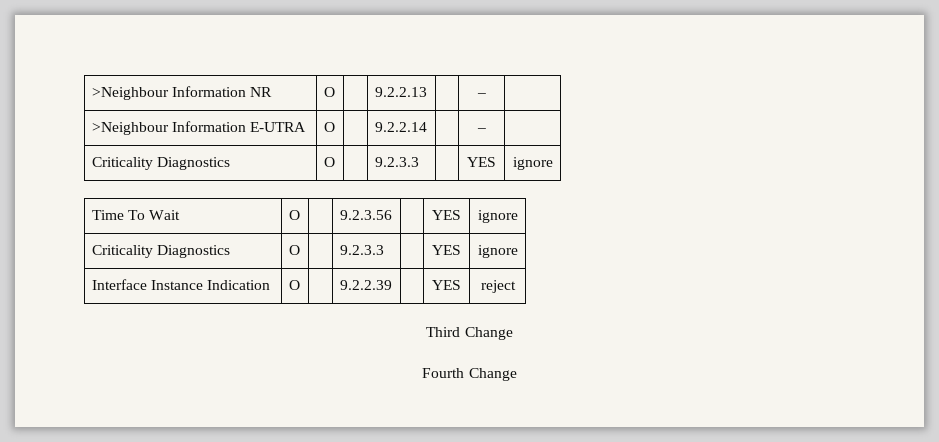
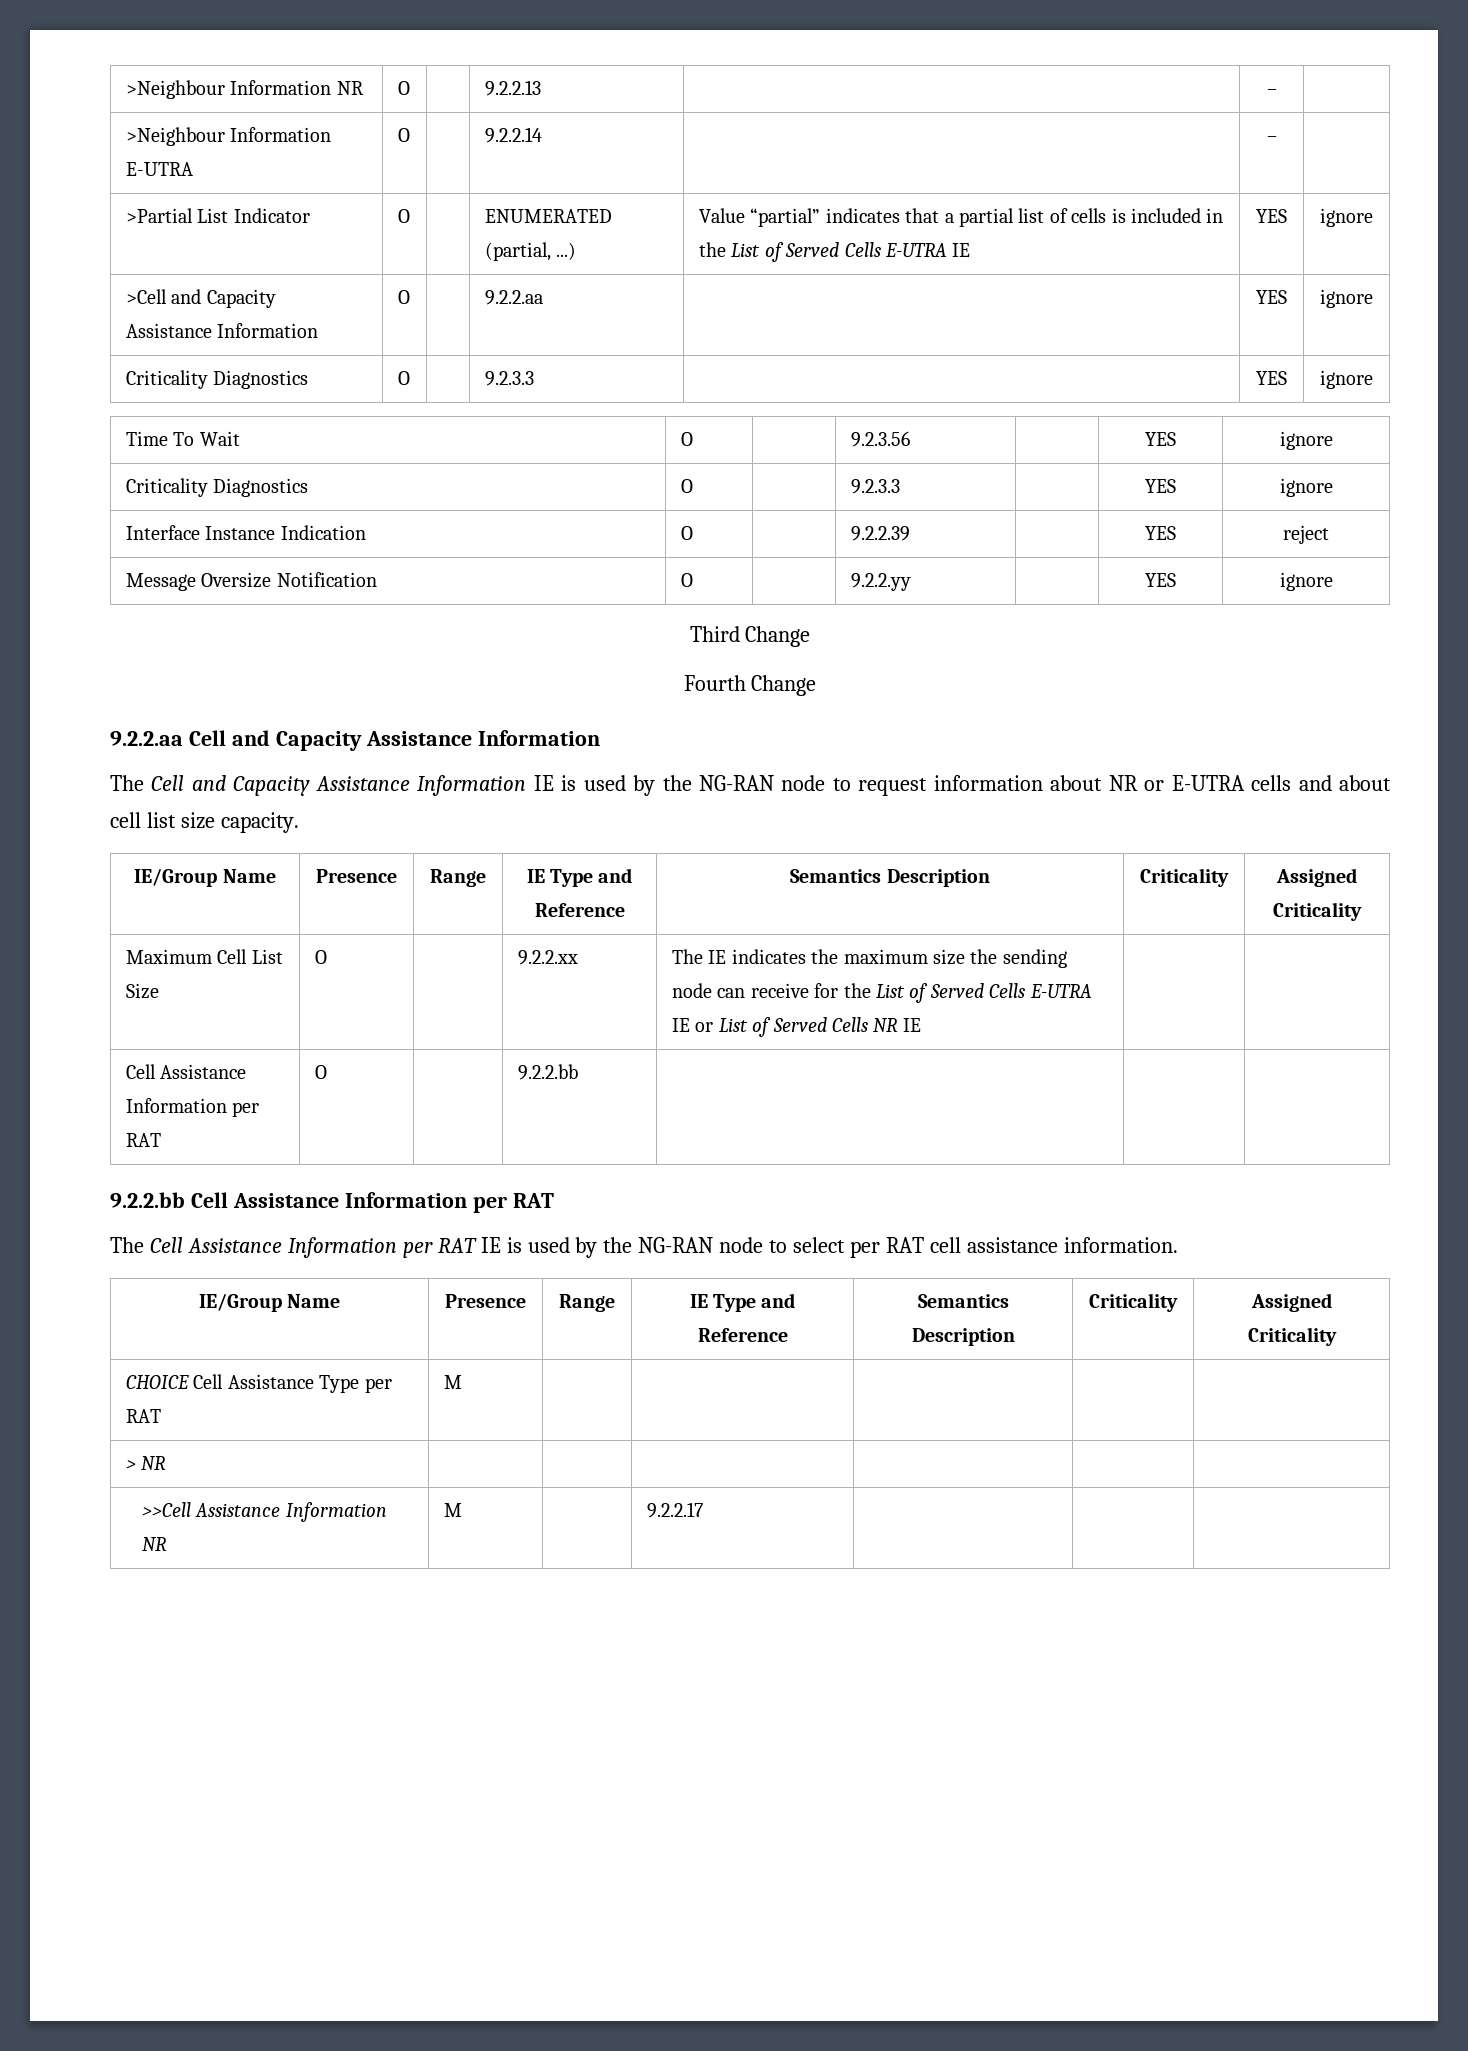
(486, 130) none -> [125,208,310,223] [397,209,410,223] [484,209,612,223] [484,242,577,261] [698,208,1224,227] [698,242,971,262] [1256,209,1287,223] [1320,208,1373,227] [125,289,276,308] [125,323,319,338] [397,290,410,304] [484,290,543,305] [1256,290,1287,304] [1320,289,1373,308] // >Partial List Indicator | O | | ENUMERATED (partial, ...) | Value “partial” indicates that a partial list of cells is included in the List of Served Cells E-UTRA IE | YES | ignore // >Cell and Capacity Assistance Information | O | | 9.2.2.aa | | YES | ignore
[426,327,513,340] [422,368,517,381] // Third Change // Fourth Change -> [125,572,377,591] [680,573,693,587] [850,573,911,591] [1145,573,1176,587] [1279,572,1333,591] [689,626,811,647] [683,675,817,696] [110,730,600,751] [110,775,1392,796] [110,812,299,833] [134,869,276,887] [316,869,397,883] [430,869,486,887] [526,868,633,887] [534,903,625,917] [790,869,990,887] [1140,868,1229,887] [1276,868,1357,887] [1273,902,1362,921] [125,949,283,964] [125,983,159,999] [314,950,327,964] [517,950,578,965] [671,949,1067,968] [671,983,1092,1003] [671,1017,921,1037] [125,1064,247,1079] [125,1098,260,1117] [125,1133,161,1147] [314,1065,327,1079] [517,1064,578,1080] [110,1192,554,1213] [110,1237,1178,1258] [198,1294,341,1312] [445,1294,526,1308] [559,1294,615,1312] [689,1293,796,1312] [697,1328,788,1342] [917,1294,1009,1308] [911,1328,1015,1346] [1089,1293,1178,1312] [1250,1293,1332,1312] [1247,1327,1337,1346] [125,1374,392,1393] [125,1409,161,1423] [443,1375,462,1389] [125,1456,167,1470] [141,1502,387,1522] [141,1537,167,1551] [443,1503,462,1517] [646,1502,703,1518] // Message Oversize Notification | O | | 9.2.2.yy | | YES | ignore // Third Change // Fourth Change // 9.2.2.aa Cell and Capacity Assistance Information // The Cell and Capacity Assistance Information IE is used by the NG-RAN node to request information about NR or E-UTRA cells and about cell list size capacity. // IE/Group Name | Presence | Range | IE Type and Reference | Semantics Description | Criticality | Assigned Criticality // Maximum Cell List Size | O | | 9.2.2.xx | The IE indicates the maximum size the sending node can receive for the List of Served Cells E-UTRA IE or List of Served Cells NR IE | | // Cell Assistance Information per RAT | O | | 9.2.2.bb | | | // 9.2.2.bb Cell Assistance Information per RAT // The Cell Assistance Information per RAT IE is used by the NG-RAN node to select per RAT cell assistance information. // IE/Group Name | Presence | Range | IE Type and Reference | Semantics Description | Criticality | Assigned Criticality // CHOICE Cell Assistance Type per RAT | M | | | | | // > NR | | | | | | // >>Cell Assistance Information NR | M | | 9.2.2.17 | | |

